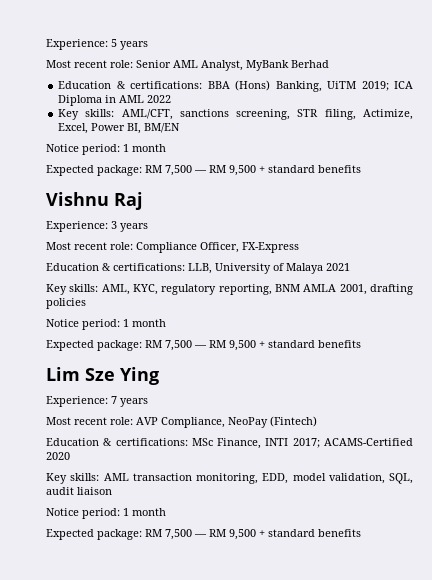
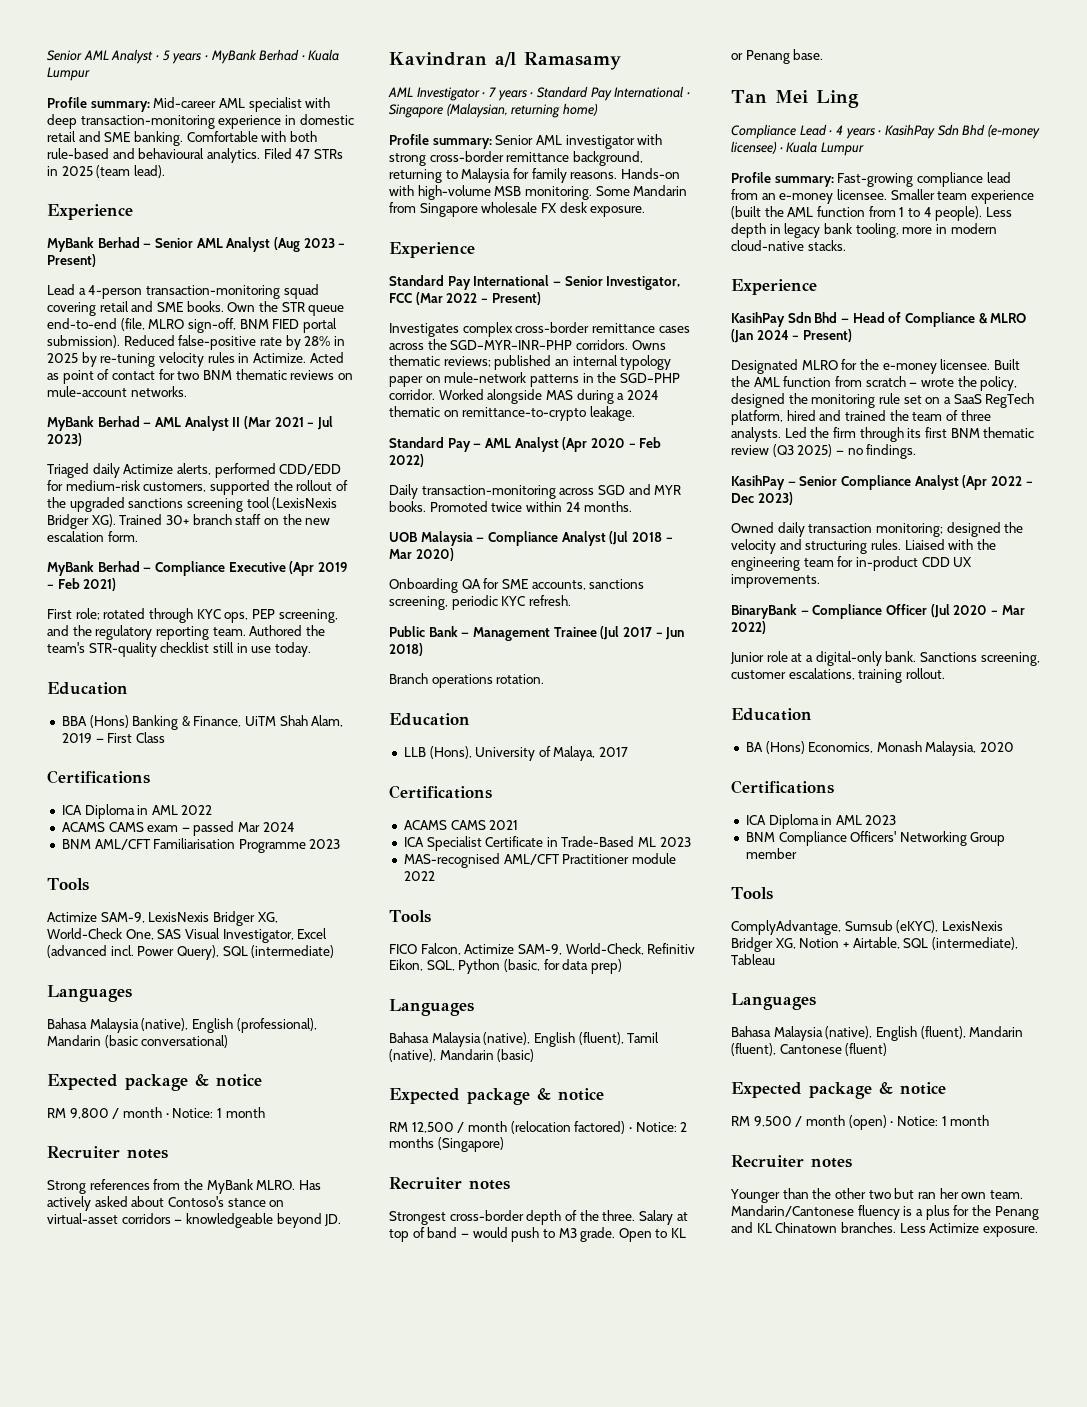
[46,39,148,50] [46,60,329,71] [58,80,389,92] Experience: 5 years // Most recent role: Senior AML Analyst, MyBank Berhad // Education & certifications: BBA (Hons) Banking, UiTM 2019; -> [47,49,340,64] [47,67,90,81] [47,97,331,112] [47,114,354,129] [47,131,317,146] [47,148,343,163] [47,165,165,178] [47,204,133,220] [47,237,346,252] [47,254,96,267] [47,284,319,299] [47,301,345,316] [47,318,337,333] [47,335,345,350] [47,352,344,367] [47,369,353,384] [47,386,187,397] [47,416,333,431] [47,433,82,446] [47,463,342,478] [47,480,348,495] [47,497,338,512] [47,514,331,529] [47,531,138,542] [47,561,348,576] [47,578,117,591] [47,608,338,623] [47,625,325,640] [47,642,311,657] [47,682,128,695] [61,715,344,730] [61,732,165,743] [47,770,150,784] Senior AML Analyst · 5 years · MyBank Berhad · Kuala Lumpur // Profile summary: Mid-career AML specialist with deep transaction-monitoring experience in domestic retail and SME banking. Comfortable with both rule-based and behavioural analytics. Filed 47 STRs in 2025 (team lead). // Experience // MyBank Berhad — Senior AML Analyst (Aug 2023 – Present) // Lead a 4-person transaction-monitoring squad covering retail and SME books. Own the STR queue end-to-end (file, MLRO sign-off, BNM FIED portal submission). Reduced false-positive rate by 28% in 2025 by re-tuning velocity rules in Actimize. Acted as point of contact for two BNM thematic reviews on mule-account networks. // MyBank Berhad — AML Analyst II (Mar 2021 – Jul 2023) // Triaged daily Actimize alerts, performed CDD/EDD for medium-risk customers, supported the rollout of the upgraded sanctions screening tool (LexisNexis Bridger XG). Trained 30+ branch staff on the new escalation form. // MyBank Berhad — Compliance Executive (Apr 2019 – Feb 2021) // First role; rotated through KYC ops, PEP screening, and the regulatory reporting team. Authored the team's STR-quality checklist still in use today. // Education // BBA (Hons) Banking & Finance, UiTM Shah Alam, 2019 — First Class // Certifications //
[58,109,413,120] [58,123,181,134] [46,144,166,155] [46,165,361,176] [46,192,143,210] [46,221,148,232] [46,242,299,253] [46,263,350,274] [46,284,413,295] [46,298,86,309] [46,319,166,330] [46,340,361,351] [46,367,159,385] [46,396,148,407] [46,416,317,428] [46,438,413,449] [46,452,70,460] [46,473,413,484] [46,487,112,495] [46,508,166,519] [46,529,361,540] Key skills: AML/CFT, sanctions screening, STR filing, Actimize, Excel, Power BI, BM/EN // Notice period: 1 month // Expected package: RM 7,500 — RM 9,500 + standard benefits // Vishnu Raj // Experience: 3 years // Most recent role: Compliance Officer, FX-Express // Education & certifications: LLB, University of Malaya 2021 // Key skills: AML, KYC, regulatory reporting, BNM AMLA 2001, drafting policies // Notice period: 1 month // Expected package: RM 7,500 — RM 9,500 + standard benefits // Lim Sze Ying // Experience: 7 years // Most recent role: AVP Compliance, NeoPay (Fintech) // Education & certifications: MSc Finance, INTI 2017; ACAMS-Certified 2020 // Key skills: AML transaction monitoring, EDD, model validation, SQL, audit liaison // Notice period: 1 month // Expected package: RM 7,500 — RM 9,500 + standard benefits -> [61,821,295,836] [61,838,341,853] [47,878,89,891] [47,911,278,926] [47,928,328,943] [47,945,335,960] [47,985,132,1002] [47,1018,317,1033] [47,1035,229,1048] [47,1074,262,1091] [47,1107,265,1119] [47,1146,168,1159] [47,1179,321,1194] [47,1196,285,1211] [47,1213,342,1228] [389,52,621,70] [388,86,690,101] [389,103,598,118] [389,134,663,149] [389,151,643,166] [389,168,680,183] [389,185,688,200] [389,202,646,217] [389,242,475,258] [389,275,681,290] [389,292,541,305] [389,322,690,337] [389,339,666,350] [389,355,672,370] [389,372,680,387] [389,389,659,404] [389,406,635,421] [389,437,662,452] [389,454,424,467] [389,484,682,499] [389,501,633,512] [389,531,673,546] [389,548,454,561] [389,578,645,593] [389,595,571,610] [389,626,685,641] [389,643,423,656] [389,673,545,688] [389,713,470,726] [403,746,629,761] [389,785,492,799] [403,820,519,830] [403,836,691,851] [403,853,676,868] [403,871,435,881] [389,910,431,923] [389,943,696,955] [389,959,622,974] [389,999,474,1016] [389,1032,660,1047] [389,1049,535,1062] [389,1088,604,1105] [389,1121,688,1134] [389,1137,504,1152] [389,1177,510,1190] [389,1210,688,1225] [389,1227,687,1242] [731,49,824,64] [731,90,859,108] [731,124,1040,139] [731,141,864,156] [731,172,1011,187] [731,189,1034,204] [731,206,1012,221] [731,223,997,238] [731,240,846,251] [731,279,817,295] [731,312,1027,327] [731,329,852,343] [731,359,1020,374] [731,376,1018,391] [731,393,1035,408] [731,410,991,425] [731,427,1035,442] [731,444,917,459] [731,475,1033,490] [731,492,793,505] [731,522,1024,537] [731,539,996,554] [731,556,973,571] [731,574,820,588] [731,604,1025,619] [731,621,766,634] [730,651,1040,666] [731,668,945,683] [731,708,812,721] [745,741,1015,756] [731,780,834,794] [745,814,897,829] [745,831,1006,846] [745,848,797,859] [731,887,773,900] [731,920,1003,935] [731,937,1018,952] [731,954,775,965] [731,993,816,1010] [731,1026,1024,1041] [731,1043,888,1056] [731,1082,946,1099] [731,1115,990,1130] [731,1155,852,1168] [730,1188,1023,1203] [731,1205,1039,1220] [731,1222,1038,1237] ACAMS CAMS exam — passed Mar 2024 // BNM AML/CFT Familiarisation Programme 2023 // Tools // Actimize SAM-9, LexisNexis Bridger XG, World-Check One, SAS Visual Investigator, Excel (advanced incl. Power Query), SQL (intermediate) // Languages // Bahasa Malaysia (native), English (professional), Mandarin (basic conversational) // Expected package & notice // RM 9,800 / month · Notice: 1 month // Recruiter notes // Strong references from the MyBank MLRO. Has actively asked about Contoso's stance on virtual-asset corridors — knowledgeable beyond JD. // Kavindran a/l Ramasamy // AML Investigator · 7 years · Standard Pay International · Singapore (Malaysian, returning home) // Profile summary: Senior AML investigator with strong cross-border remittance background, returning to Malaysia for family reasons. Hands-on with high-volume MSB monitoring. Some Mandarin from Singapore wholesale FX desk exposure. // Experience // Standard Pay International — Senior Investigator, FCC (Mar 2022 – Present) // Investigates complex cross-border remittance cases across the SGD–MYR–INR–PHP corridors. Owns thematic reviews; published an internal typology paper on mule-network patterns in the SGD–PHP corridor. Worked alongside MAS during a 2024 thematic on remittance-to-crypto leakage. // Standard Pay — AML Analyst (Apr 2020 – Feb 2022) // Daily transaction-monitoring across SGD and MYR books. Promoted twice within 24 months. // UOB Malaysia — Compliance Analyst (Jul 2018 – Mar 2020) // Onboarding QA for SME accounts, sanctions screening, periodic KYC refresh. // Public Bank — Management Trainee (Jul 2017 – Jun 2018) // Branch operations rotation. // Education // LLB (Hons), University of Malaya, 2017 // Certifications // ACAMS CAMS 2021 // ICA Specialist Certificate in Trade-Based ML 2023 // MAS-recognised AML/CFT Practitioner module 2022 // Tools // FICO Falcon, Actimize SAM-9, World-Check, Refinitiv Eikon, SQL, Python (basic, for data prep) // Languages // Bahasa Malaysia (native), English (fluent), Tamil (native), Mandarin (basic) // Expected package & notice // RM 12,500 / month (relocation factored) · Notice: 2 months (Singapore) // Recruiter notes // Strongest cross-border depth of the three. Salary at top of band — would push to M3 grade. Open to KL or Penang base. // Tan Mei Ling // Compliance Lead · 4 years · KasihPay Sdn Bhd (e-money licensee) · Kuala Lumpur // Profile summary: Fast-growing compliance lead from an e-money licensee. Smaller team experience (built the AML function from 1 to 4 people). Less depth in legacy bank tooling, more in modern cloud-native stacks. // Experience // KasihPay Sdn Bhd — Head of Compliance & MLRO (Jan 2024 – Present) // Designated MLRO for the e-money licensee. Built the AML function from scratch — wrote the policy, designed the monitoring rule set on a SaaS RegTech platform, hired and trained the team of three analysts. Led the firm through its first BNM thematic review (Q3 2025) — no findings. // KasihPay — Senior Compliance Analyst (Apr 2022 – Dec 2023) // Owned daily transaction monitoring; designed the velocity and structuring rules. Liaised with the engineering team for in-product CDD UX improvements. // BinaryBank — Compliance Officer (Jul 2020 – Mar 2022) // Junior role at a digital-only bank. Sanctions screening, customer escalations, training rollout. // Education // BA (Hons) Economics, Monash Malaysia, 2020 // Certifications // ICA Diploma in AML 2023 // BNM Compliance Officers' Networking Group member // Tools // ComplyAdvantage, Sumsub (eKYC), LexisNexis Bridger XG, Notion + Airtable, SQL (intermediate), Tableau // Languages // Bahasa Malaysia (native), English (fluent), Mandarin (fluent), Cantonese (fluent) // Expected package & notice // RM 9,500 / month (open) · Notice: 1 month // Recruiter notes // Younger than the other two but ran her own team. Mandarin/Cantonese fluency is a plus for the Penang and KL Chinatown branches. Less Actimize exposure.

